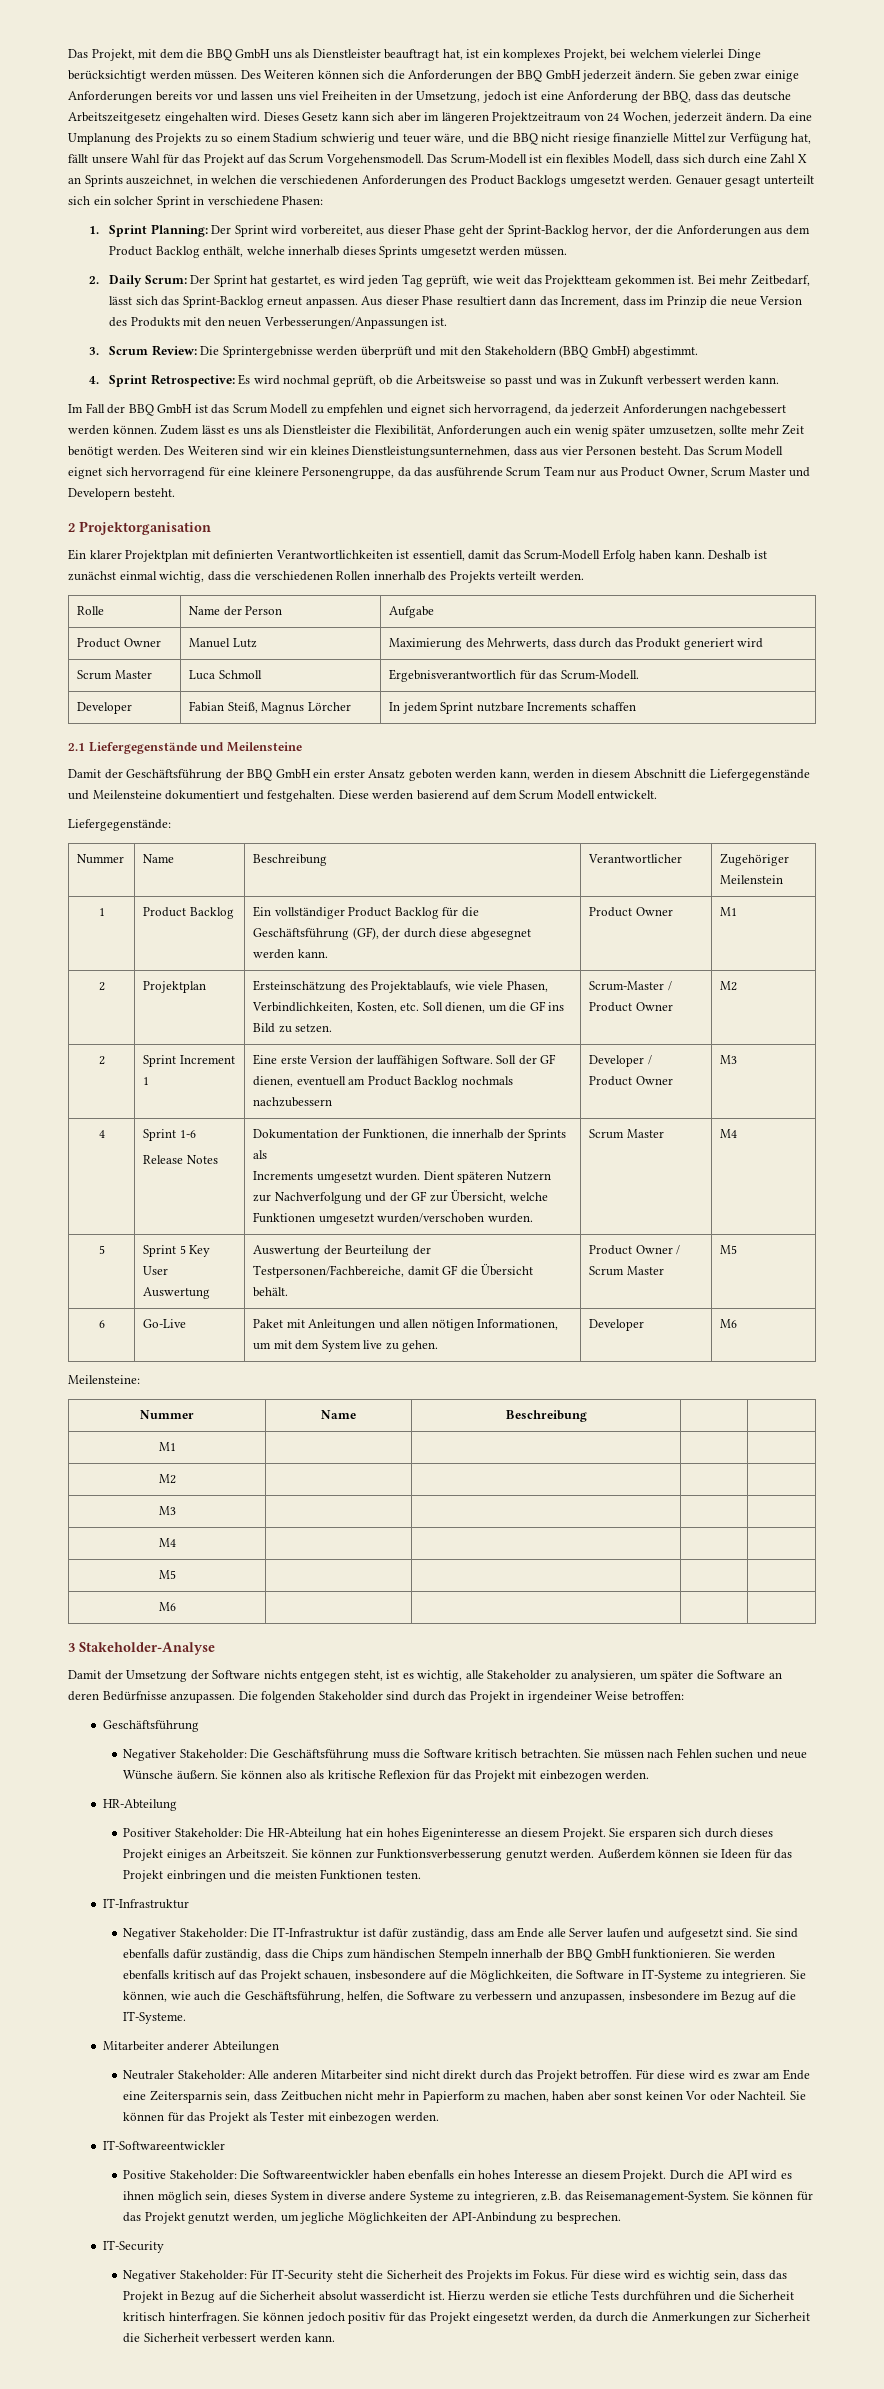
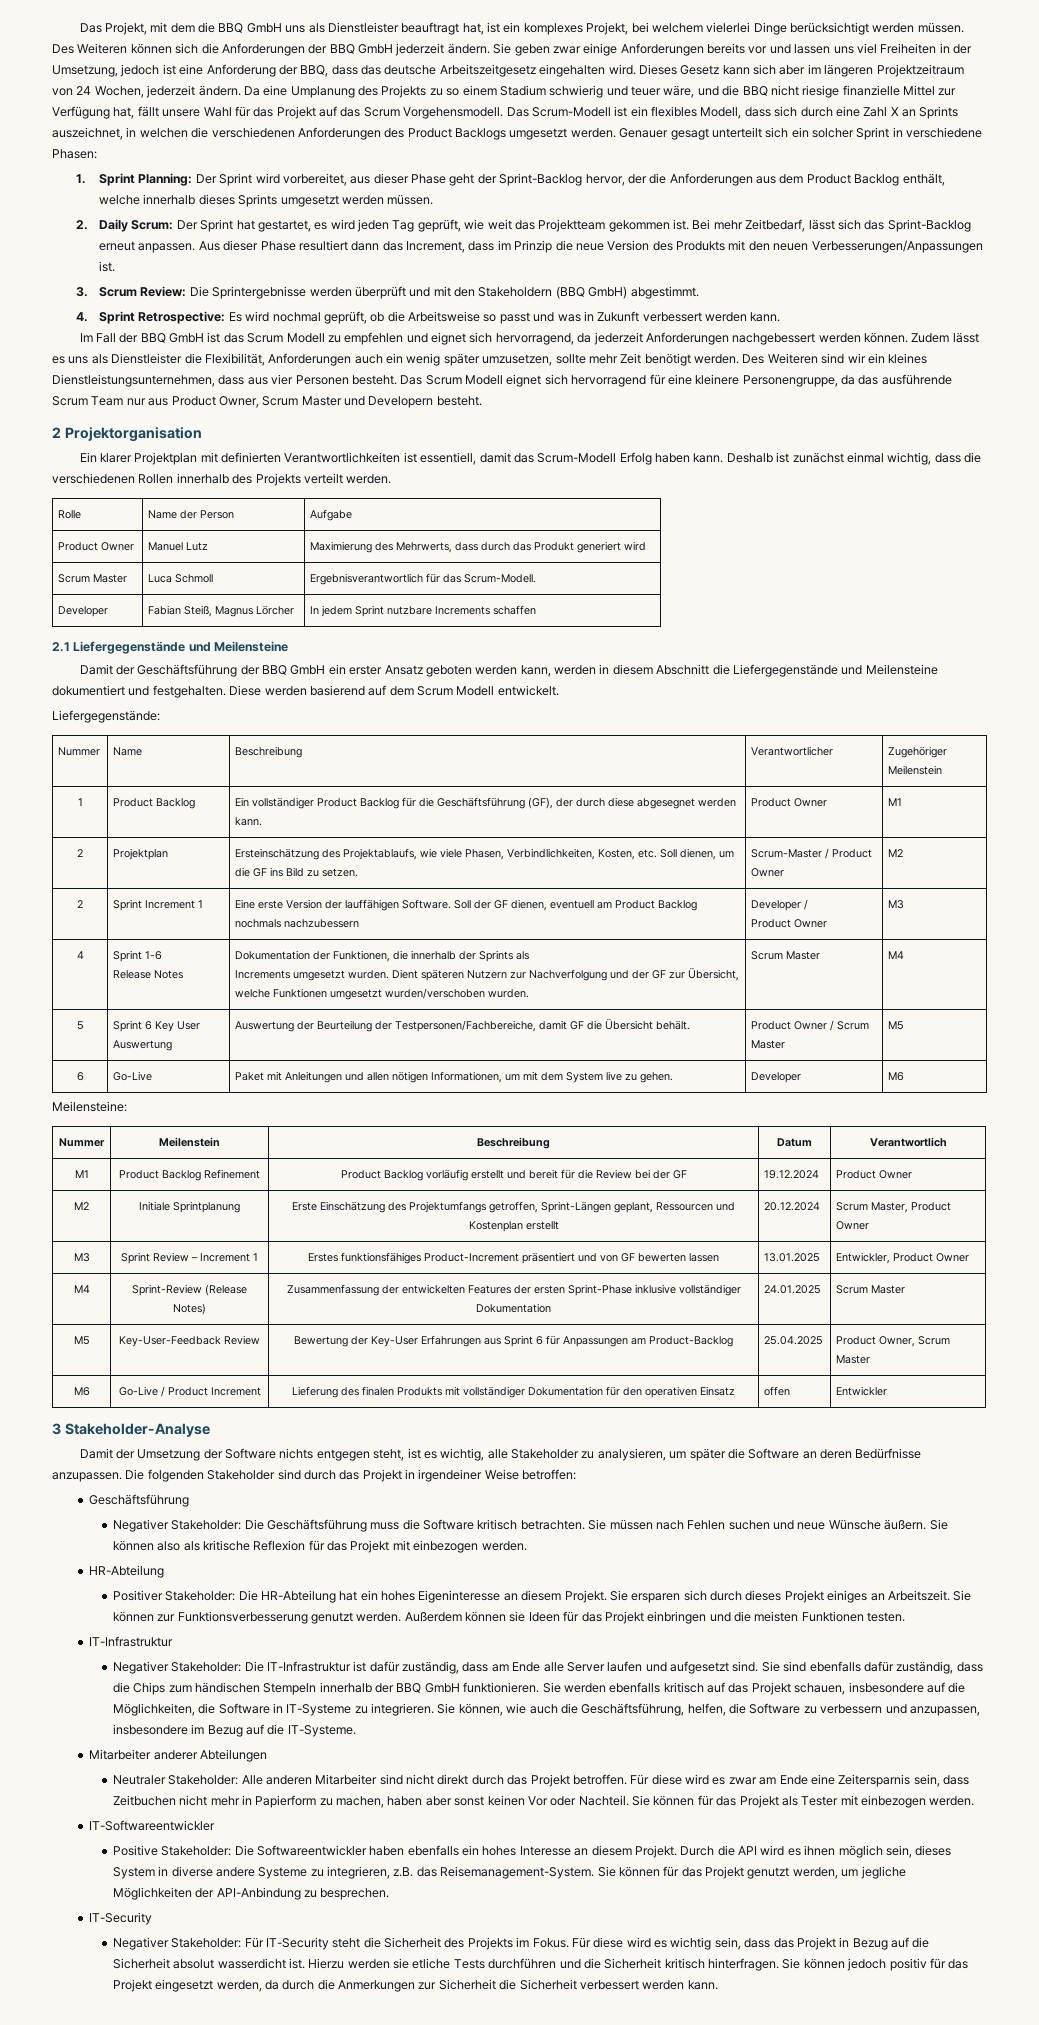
[179,1245,186,1254] 5 -> [145,1021,153,1030] 6
[321,1410,356,1419] [505,1410,587,1422] Name | Beschreibung | | -> [159,1137,220,1147] [477,1137,550,1149] [777,1138,812,1147] [869,1137,947,1147] Meilenstein | Beschreibung | Datum | Verantwortlich
[158,1474,176,1484] [158,1506,176,1515] [158,1538,176,1547] [158,1570,176,1579] [158,1602,176,1611] | | | // M2 | | | | // M3 | | | | // M4 | | | | // M5 | | | | // M6 | | | | -> [119,1169,260,1181] [340,1169,687,1181] [764,1170,820,1179] [836,1170,913,1179] [74,1202,89,1210] [139,1201,240,1213] [292,1201,735,1213] [468,1221,559,1232] [764,1202,821,1211] [836,1202,952,1213] [836,1221,870,1230] [73,1253,90,1262] [121,1252,258,1264] [308,1252,719,1264] [764,1253,821,1262] [836,1252,970,1264] [73,1285,90,1293] [132,1284,247,1296] [173,1303,206,1315] [286,1284,741,1296] [476,1303,551,1313] [764,1285,822,1294] [836,1285,906,1294] [73,1336,90,1345] [119,1335,260,1347] [294,1335,733,1347] [764,1336,824,1345] [836,1336,951,1347] [836,1355,871,1364] [73,1387,90,1396] [118,1386,261,1397] [292,1386,735,1398] [764,1386,791,1396] [836,1386,888,1396] Product Backlog Refinement | Product Backlog vorläufig erstellt und bereit für die Review bei der GF | 19.12.2024 | Product Owner // M2 | Initiale Sprintplanung | Erste Einschätzung des Projektumfangs getroffen, Sprint-Längen geplant, Ressourcen und Kostenplan erstellt | 20.12.2024 | Scrum Master, Product Owner // M3 | Sprint Review – Increment 1 | Erstes funktionsfähiges Product-Increment präsentiert und von GF bewerten lassen | 13.01.2025 | Entwickler, Product Owner // M4 | Sprint-Review (Release Notes) | Zusammenfassung der entwickelten Features der ersten Sprint-Phase inklusive vollständiger Dokumentation | 24.01.2025 | Scrum Master // M5 | Key-User-Feedback Review | Bewertung der Key-User Erfahrungen aus Sprint 6 für Anpassungen am Product-Backlog | 25.04.2025 | Product Owner, Scrum Master // M6 | Go-Live / Product Increment | Lieferung des finalen Produkts mit vollständiger Dokumentation für den operativen Einsatz | offen | Entwickler

